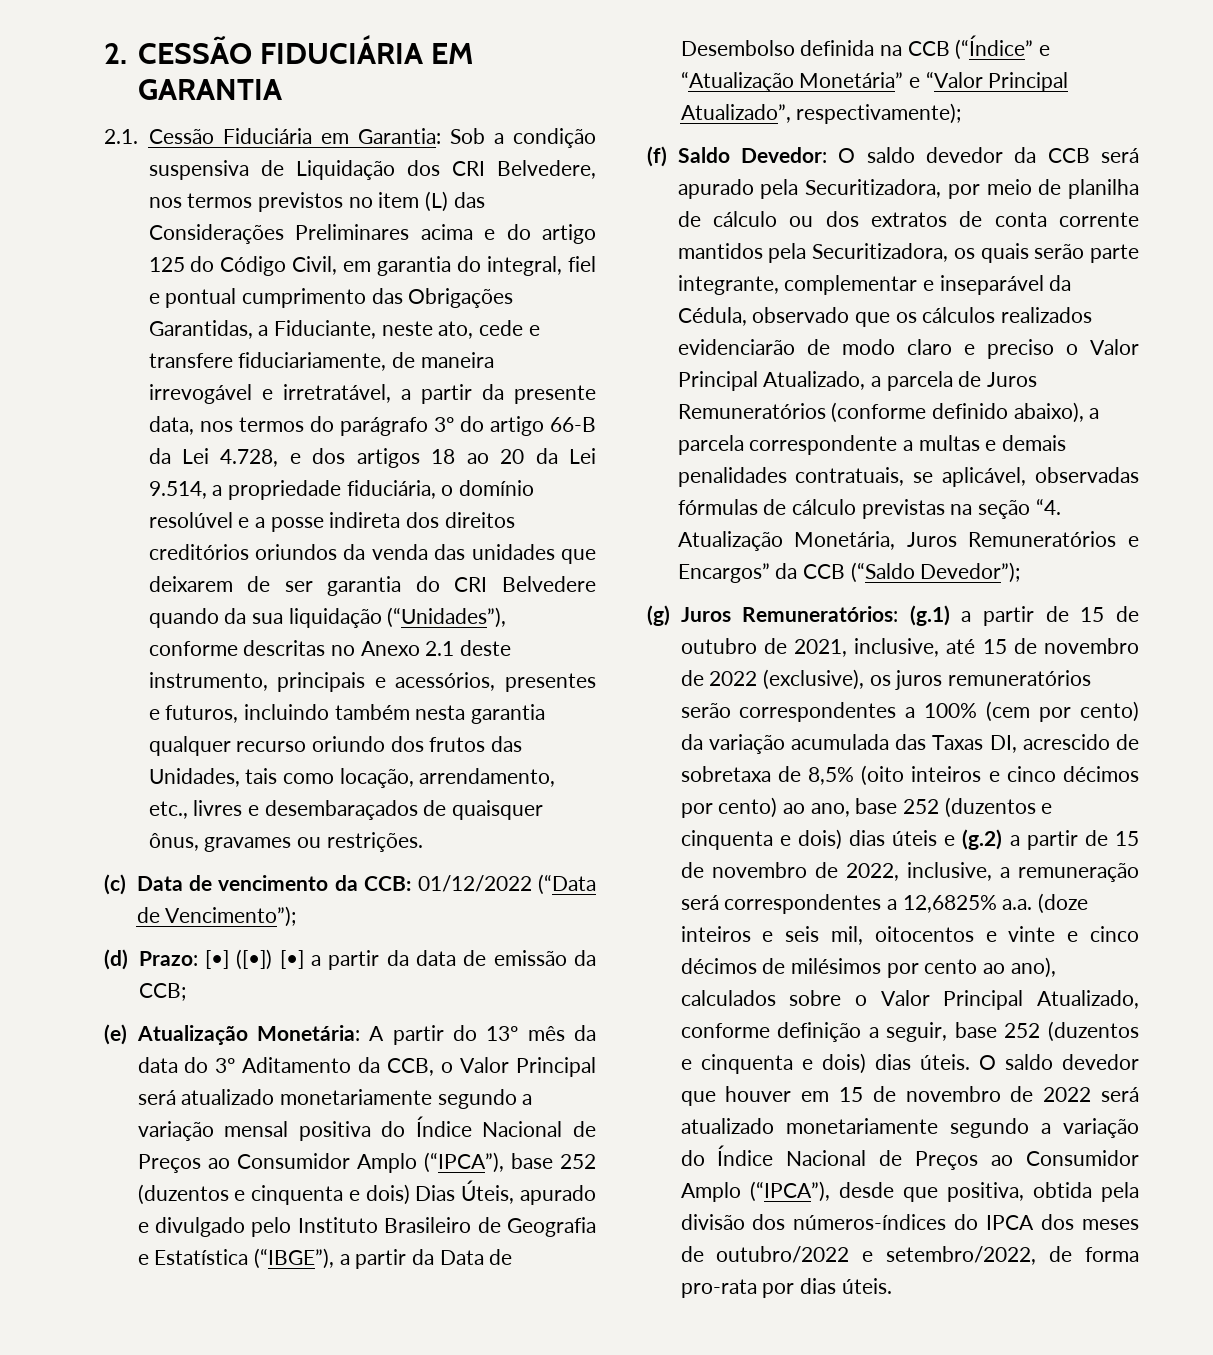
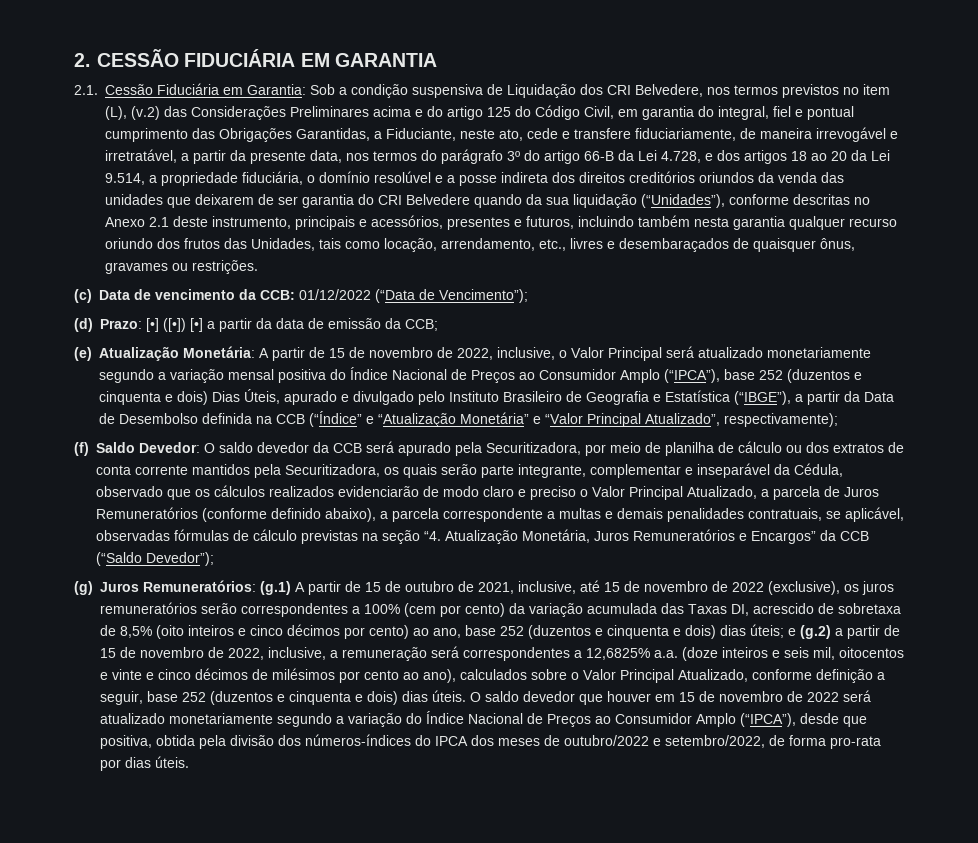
[424,191,448,212] (L) -> [105,106,160,120] (L), (v.2)
[452,1025,596,1041] [137,1057,435,1076] do 13º mês da data do 3º Aditamento da CCB, -> [309,347,555,360] de 15 de novembro de 2022, inclusive,
[961,611,972,622] a -> [295,582,305,592] A
[892,830,938,846] úteis -> [750,624,784,638] úteis;

